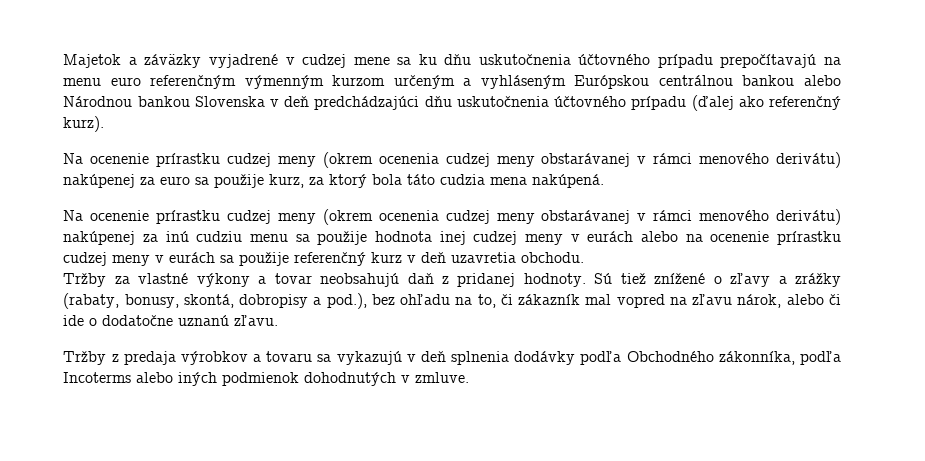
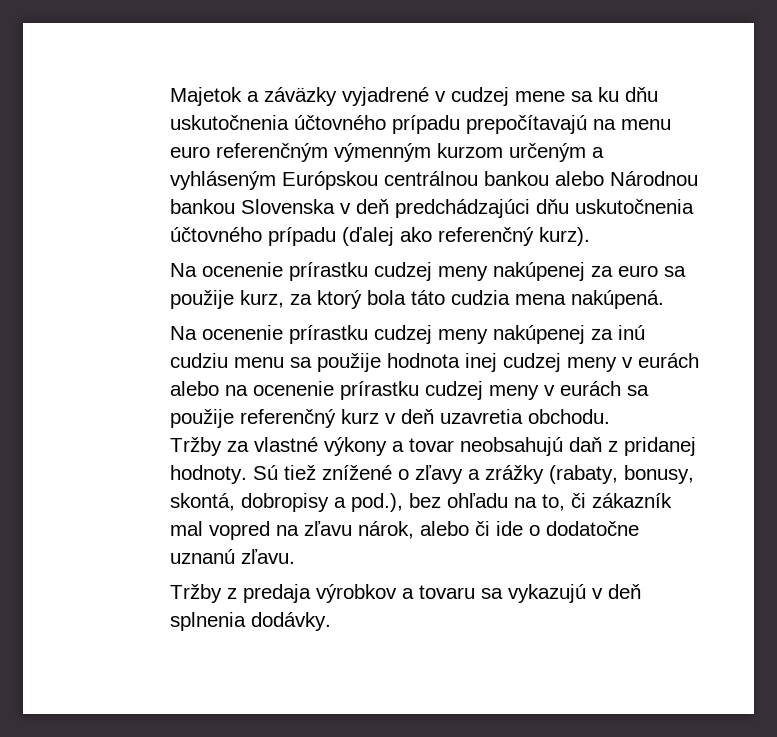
[322,152,842,168] (okrem ocenenia cudzej meny obstarávanej v rámci menového derivátu) -> (489, 273) none
[322,209,842,225] (okrem ocenenia cudzej meny obstarávanej v rámci menového derivátu) -> (489, 336) none
[514,351,842,365] [63,372,470,386] dodávky podľa Obchodného zákonníka, podľa Incoterms alebo iných podmienok dohodnutých v zmluve. -> [251,612,332,631] dodávky.

